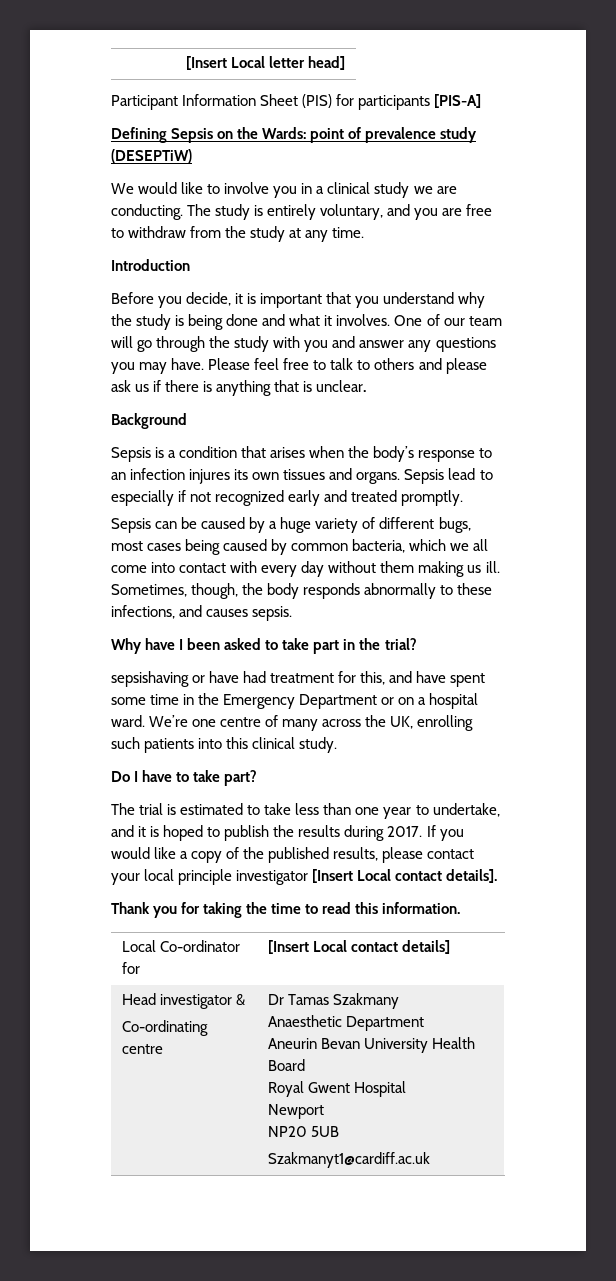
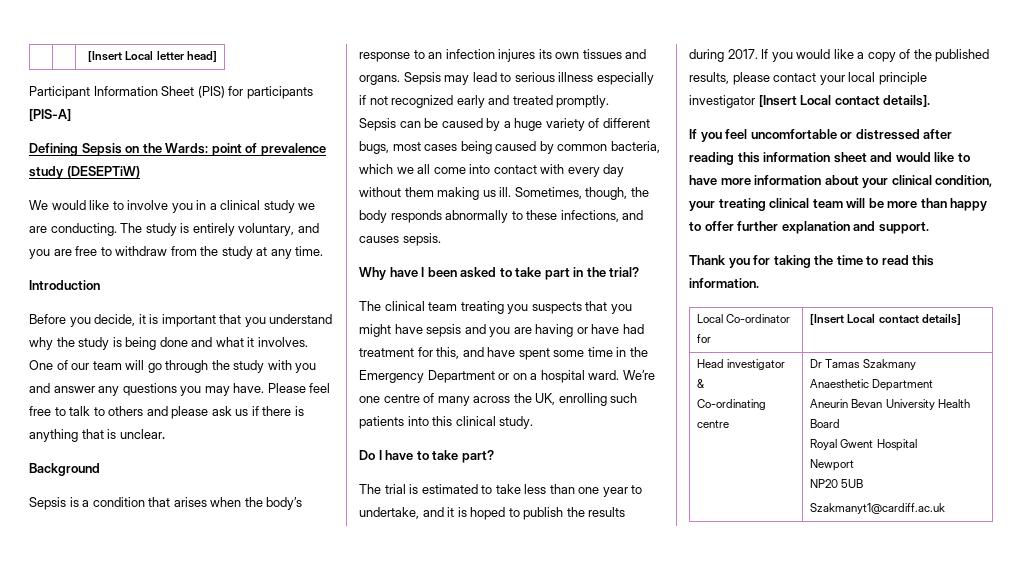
(445, 476) none -> [444,75,470,85] may
(493, 475) none -> [514,72,594,82] serious illness
[111,671,189,687] sepsishaving -> [359,301,632,314] [359,324,574,337] The clinical team treating you suspects that you might have sepsis and you are having
(498, 876) none -> [689,129,953,142] [689,152,970,165] [689,175,993,188] [689,198,988,211] [689,221,929,234] // If you feel uncomfortable or distressed after reading this information sheet and would like to have more information about your clinical condition, your treating clinical team will be more than happy to offer further explanation and support.

